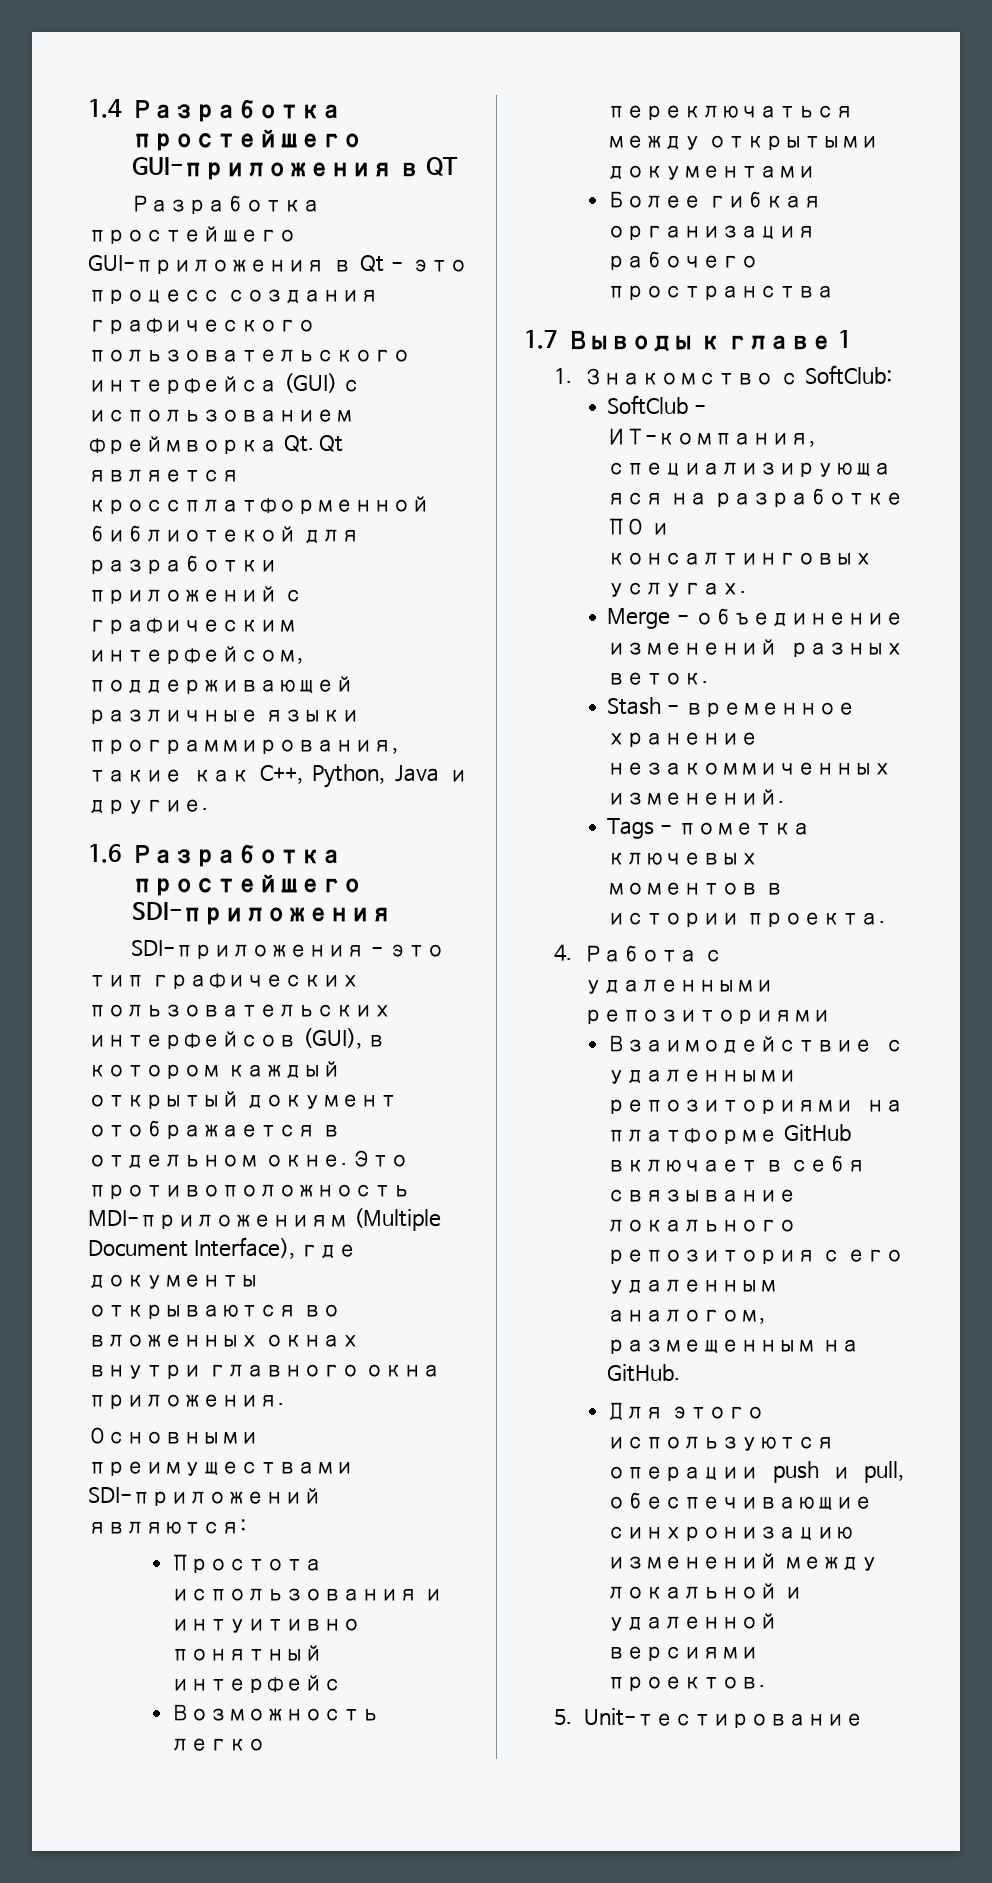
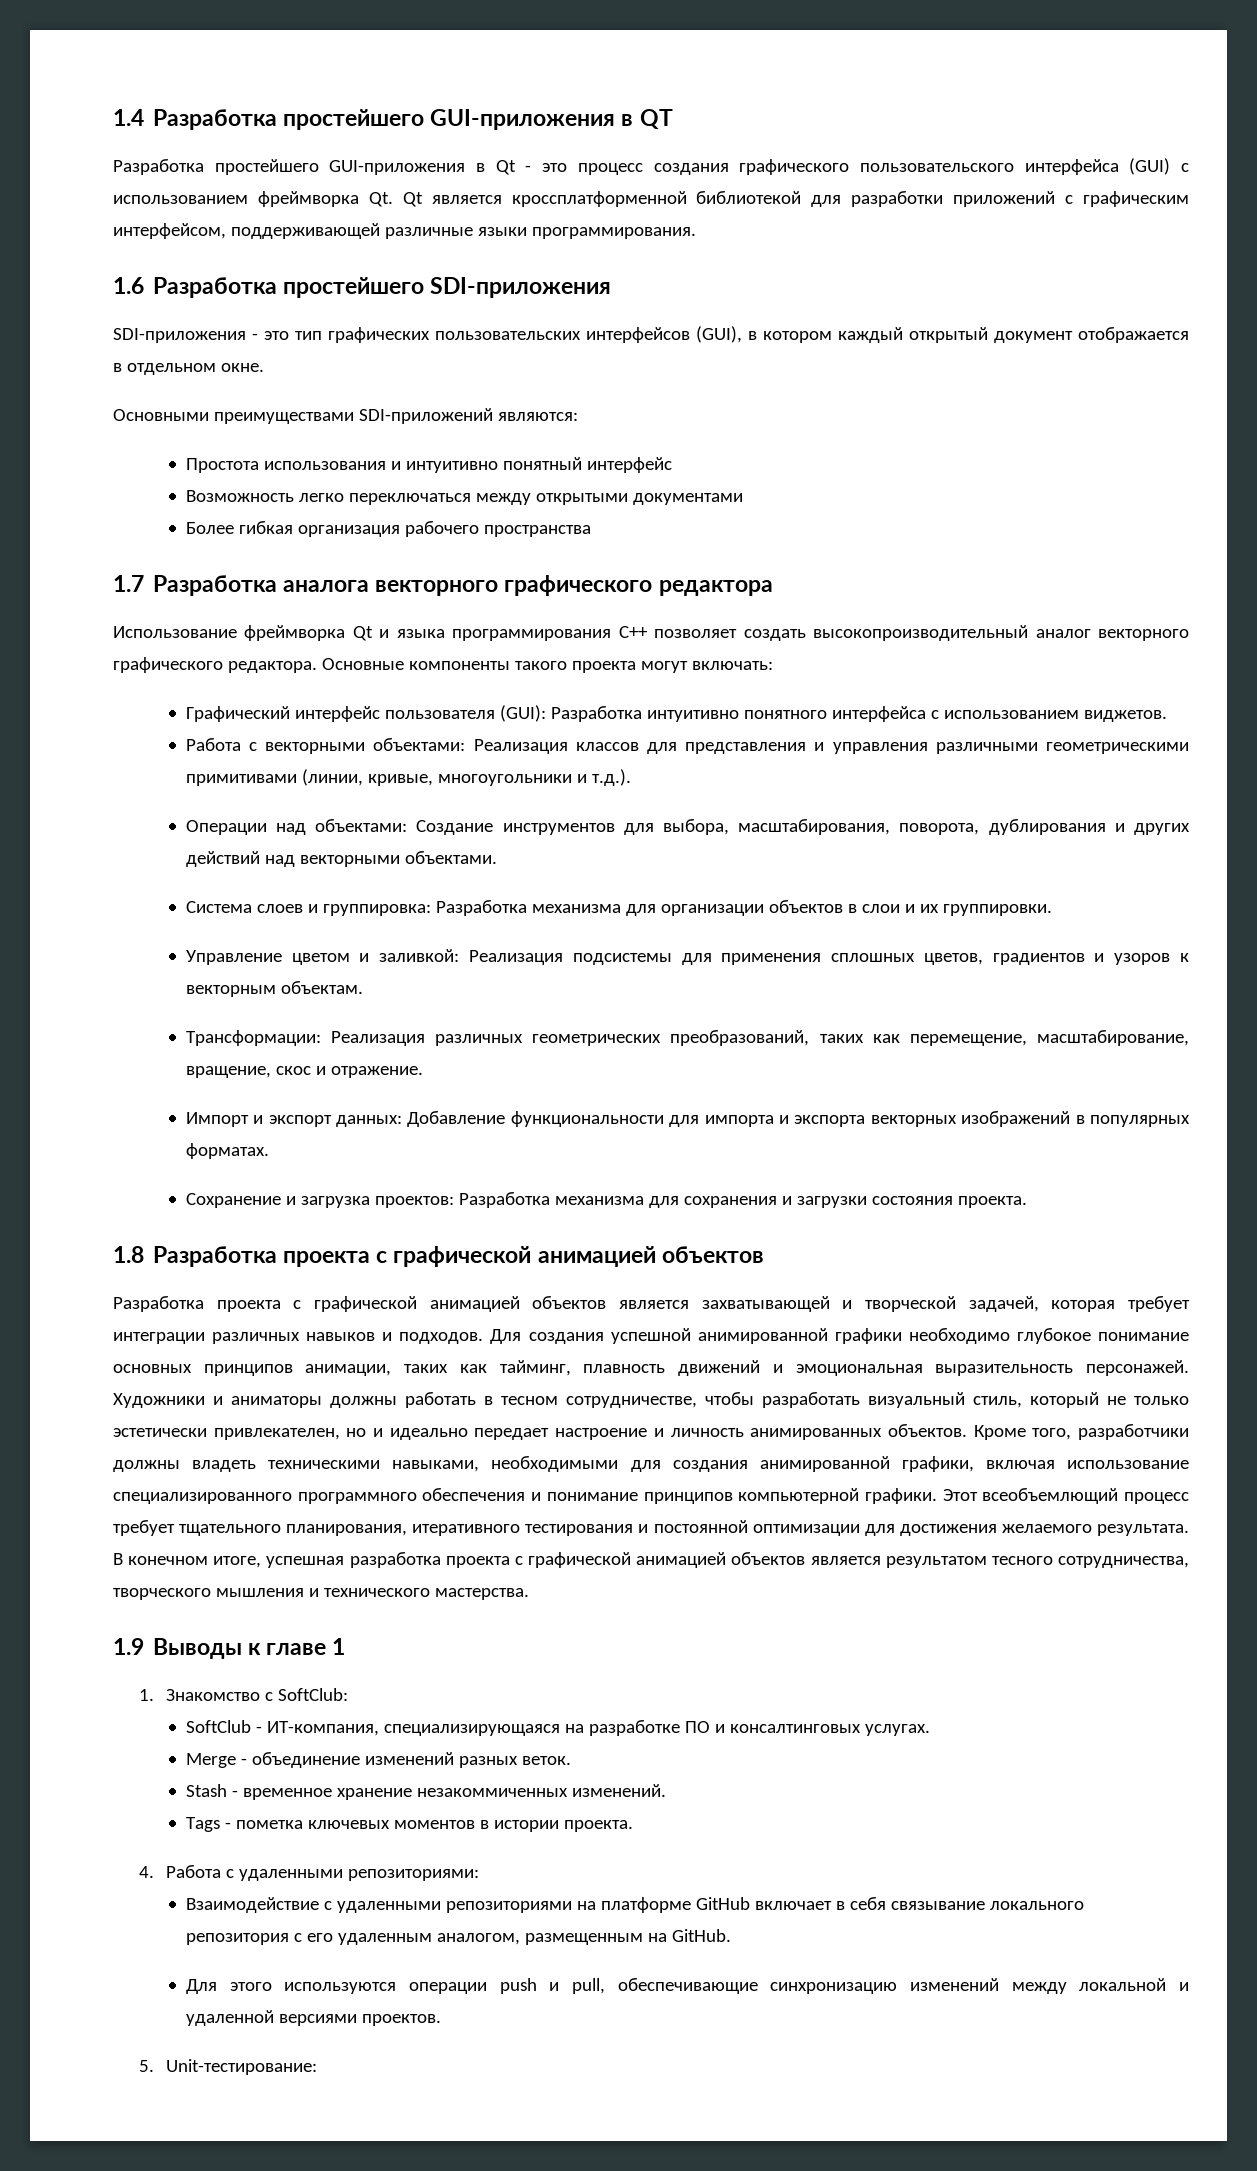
[88,739,398,754] [88,764,468,788] [88,799,208,814] программирования, такие как C++, Python, Java и другие. -> [531,227,696,239] программирования.
[352,1150,410,1167] [88,1184,411,1199] [88,1208,441,1231] [88,1237,358,1259] [88,1274,259,1289] [88,1304,341,1319] [88,1334,360,1347] [88,1364,442,1379] [88,1394,284,1409] Это противоположность MDI-приложениям (Multiple Document Interface), где документы открываются во вложенных окнах внутри главного окна приложения. -> (264, 367) none
(557, 339) none -> [153,575,773,596] [113,625,1190,641] [113,657,773,673] [185,705,1167,722] [185,738,1189,754] [185,769,631,786] [185,819,1190,835] [185,851,497,867] [185,900,1052,916] [185,949,1189,965] [185,981,363,997] [185,1030,1189,1046] [185,1066,423,1078] [185,1111,1190,1127] [185,1143,269,1159] [185,1192,1027,1208] [113,1246,764,1267] [113,1296,1190,1312] [113,1328,1189,1344] [113,1360,1190,1376] [113,1392,1189,1408] [113,1424,1190,1440] [113,1456,1189,1472] [113,1488,1190,1504] [113,1520,1190,1536] [113,1552,1190,1568] [113,1588,529,1600] [113,1638,144,1655] Разработка аналога векторного графического редактора // Использование фреймворка Qt и языка программирования C++ позволяет создать высокопроизводительный аналог векторного графического редактора. Основные компоненты такого проекта могут включать: // Графический интерфейс пользователя (GUI): Разработка интуитивно понятного интерфейса с использованием виджетов. // Работа с векторными объектами: Реализация классов для представления и управления различными геометрическими примитивами (линии, кривые, многоугольники и т.д.). // Операции над объектами: Создание инструментов для выбора, масштабирования, поворота, дублирования и других действий над векторными объектами. // Система слоев и группировка: Разработка механизма для организации объектов в слои и их группировки. // Управление цветом и заливкой: Реализация подсистемы для применения сплошных цветов, градиентов и узоров к векторным объектам. // Трансформации: Реализация различных геометрических преобразований, таких как перемещение, масштабирование, вращение, скос и отражение. // Импорт и экспорт данных: Добавление функциональности для импорта и экспорта векторных изображений в популярных форматах. // Сохранение и загрузка проектов: Разработка механизма для сохранения и загрузки состояния проекта. // 1.8 Разработка проекта с графической анимацией объектов // Разработка проекта с графической анимацией объектов является захватывающей и творческой задачей, которая требует интеграции различных навыков и подходов. Для создания успешной анимированной графики необходимо глубокое понимание основных принципов анимации, таких как тайминг, плавность движений и эмоциональная выразительность персонажей. Художники и аниматоры должны работать в тесном сотрудничестве, чтобы разработать визуальный стиль, который не только эстетически привлекателен, но и идеально передает настроение и личность анимированных объектов. Кроме того, разработчики должны владеть техническими навыками, необходимыми для создания анимированной графики, включая использование специализированного программного обеспечения и понимание принципов компьютерной графики. Этот всеобъемлющий процесс требует тщательного планирования, итеративного тестирования и постоянной оптимизации для достижения желаемого результата. В конечном итоге, успешная разработка проекта с графической анимацией объектов является результатом тесного сотрудничества, творческого мышления и технического мастерства. // 1.9
[584,1009,832,1024] репозиториями -> [347,1869,479,1881] репозиториями:
[584,1708,865,1728] Unit-тестирование -> [165,2059,317,2075] Unit-тестирование:

